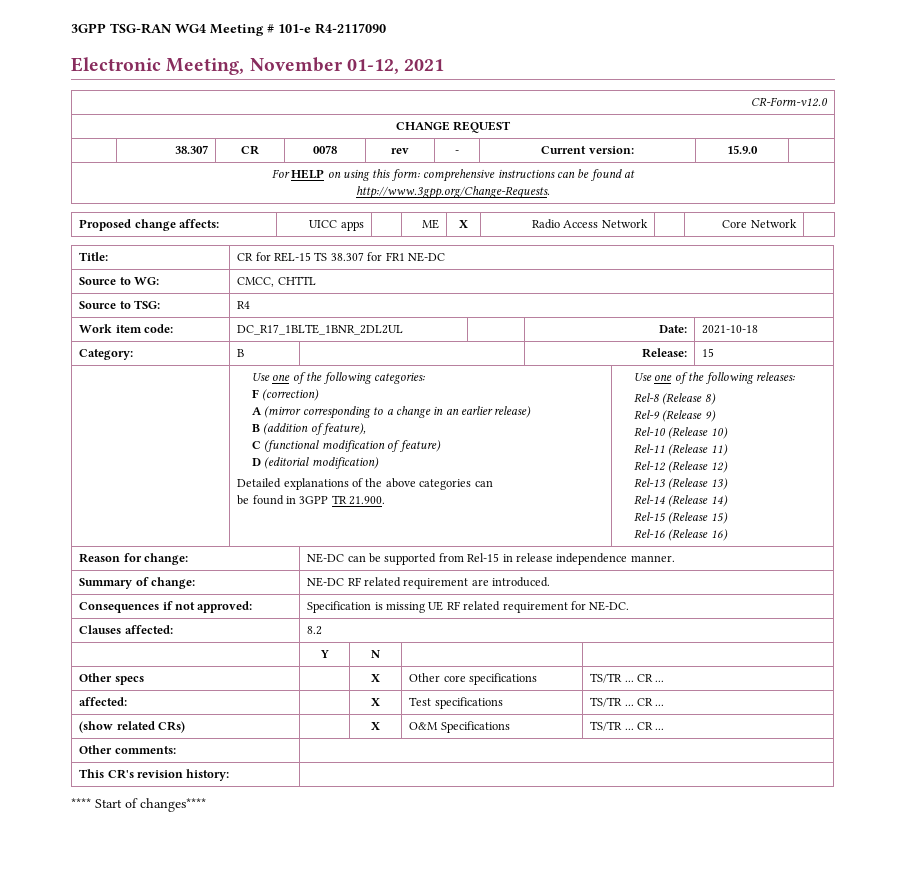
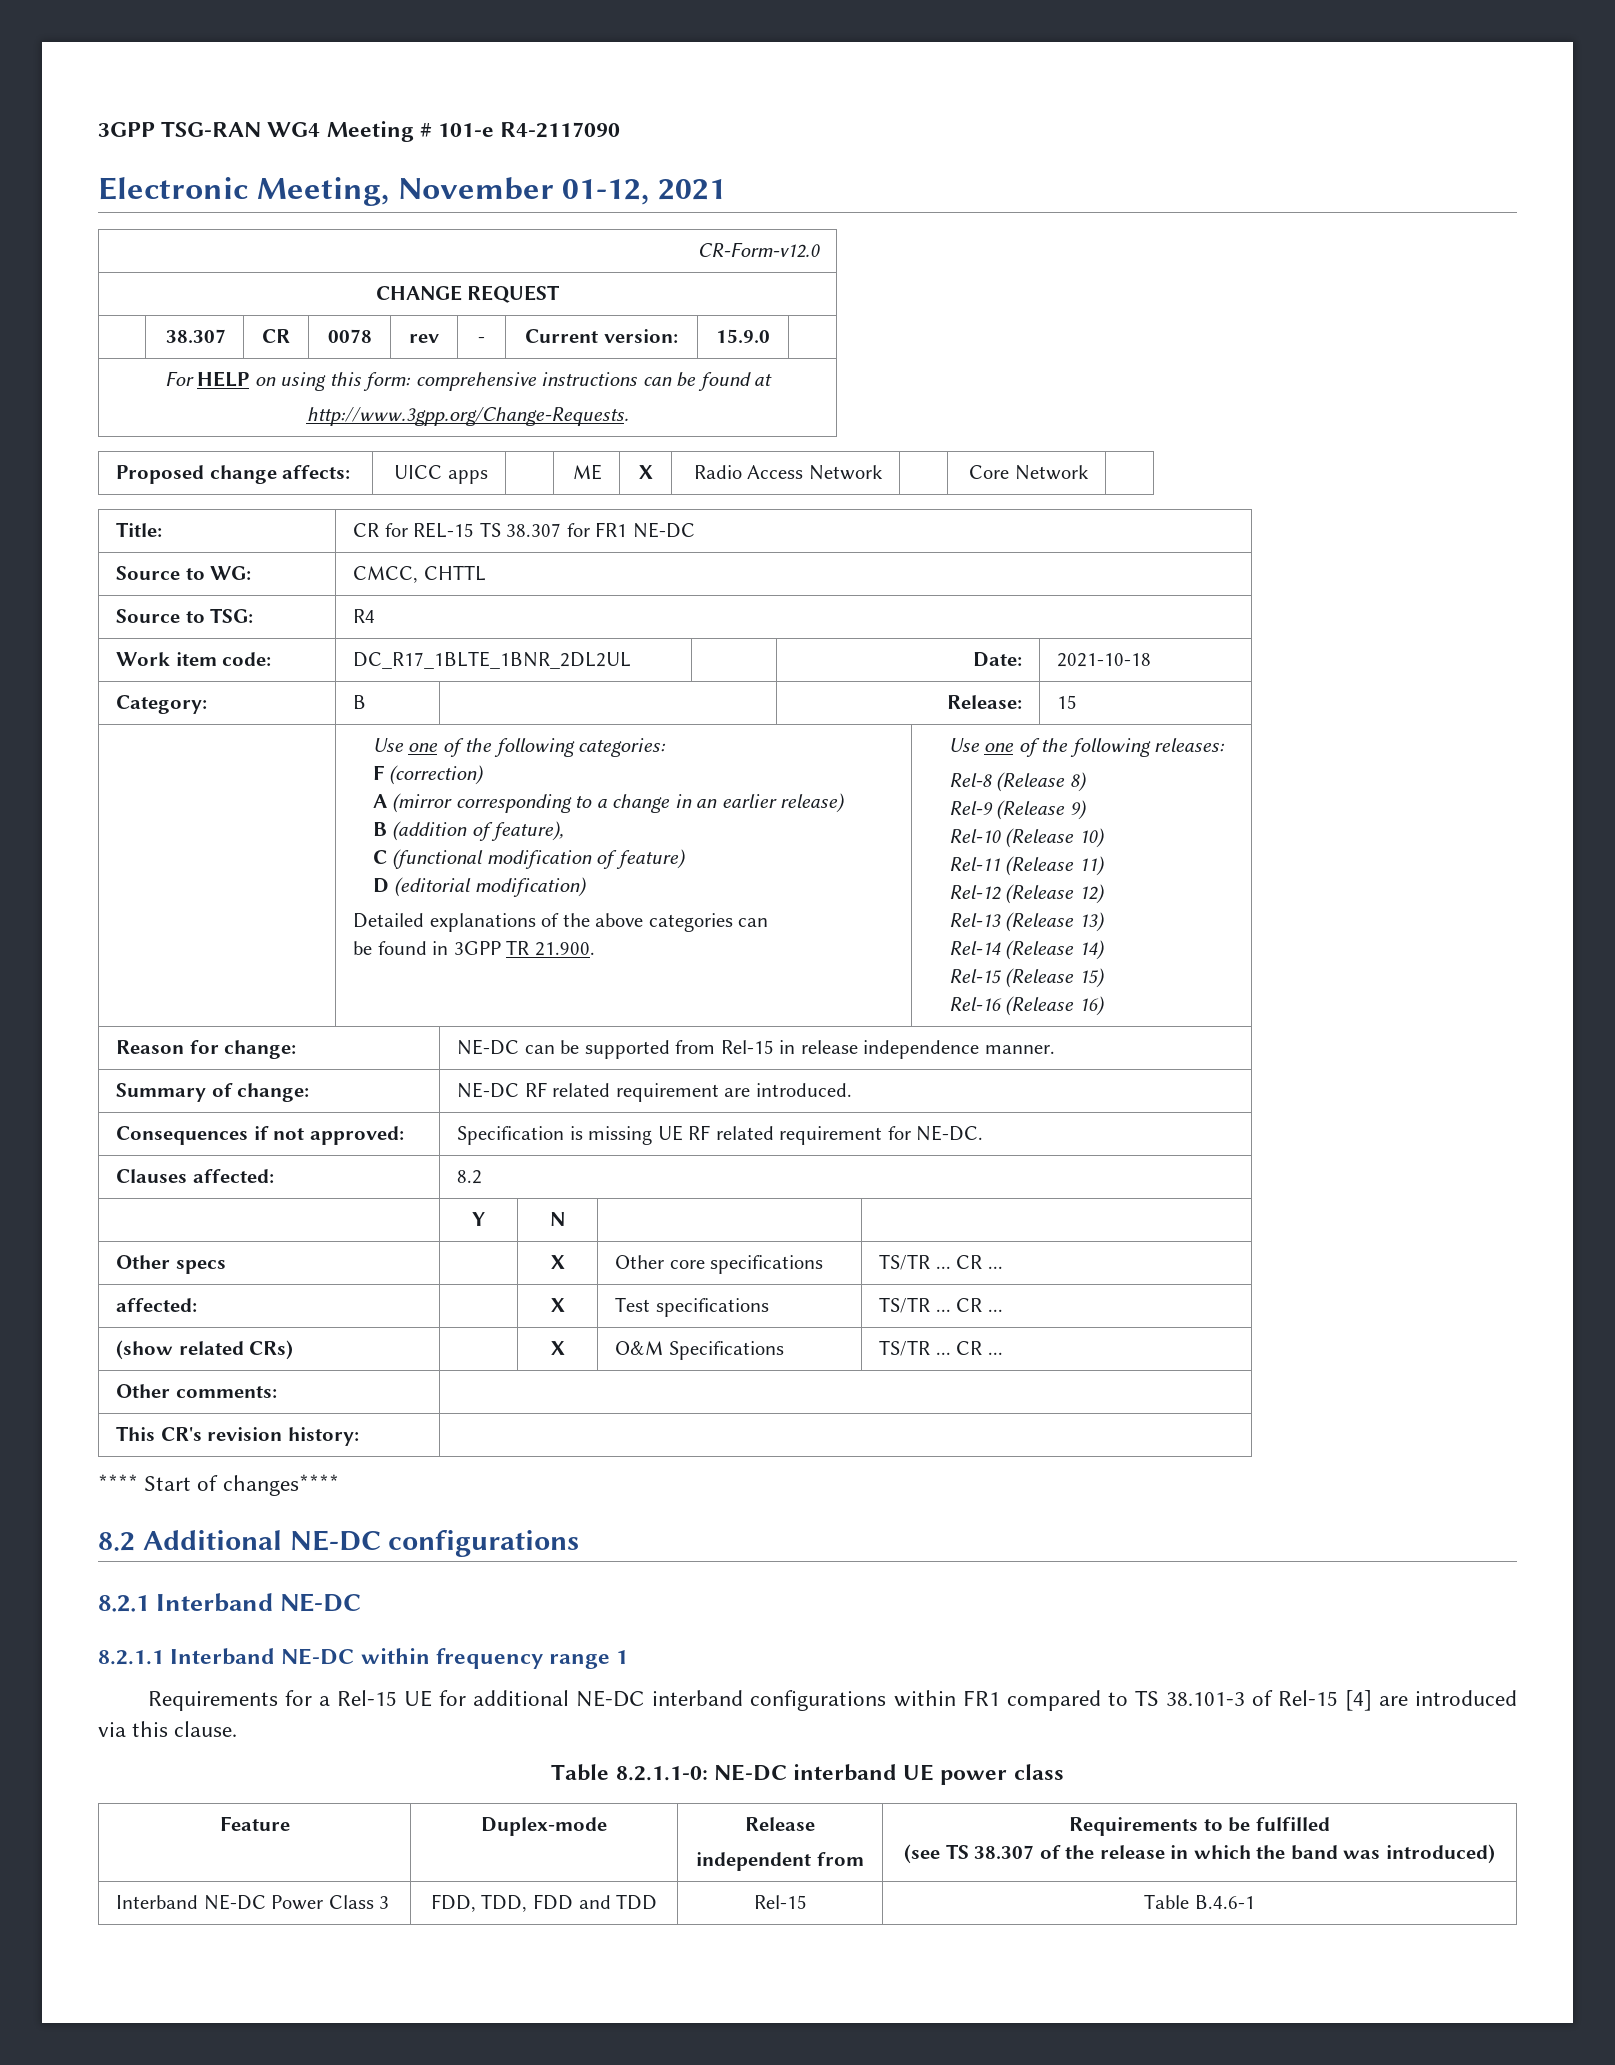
(206, 805) none -> [98,1530,580,1557] [98,1593,362,1612] [98,1648,629,1669] [148,1690,1517,1711] [98,1721,238,1737] [551,1764,1064,1785] [219,1816,290,1831] [481,1817,607,1836] [745,1817,815,1831] [696,1852,864,1871] [1069,1817,1330,1836] [904,1844,1495,1864] [116,1894,390,1910] [430,1894,658,1912] [753,1895,807,1909] [1144,1894,1255,1909] // 8.2 Additional NE-DC configurations // 8.2.1 Interband NE-DC // 8.2.1.1 Interband NE-DC within frequency range 1 // Requirements for a Rel-15 UE for additional NE-DC interband configurations within FR1 compared to TS 38.101-3 of Rel-15 [4] are introduced via this clause. // Table 8.2.1.1-0: NE-DC interband UE power class // Feature | Duplex-mode | Release // independent from | Requirements to be fulfilled // (see TS 38.307 of the release in which the band was introduced) // Interband NE-DC Power Class 3 | FDD, TDD, FDD and TDD | Rel-15 | Table B.4.6-1

